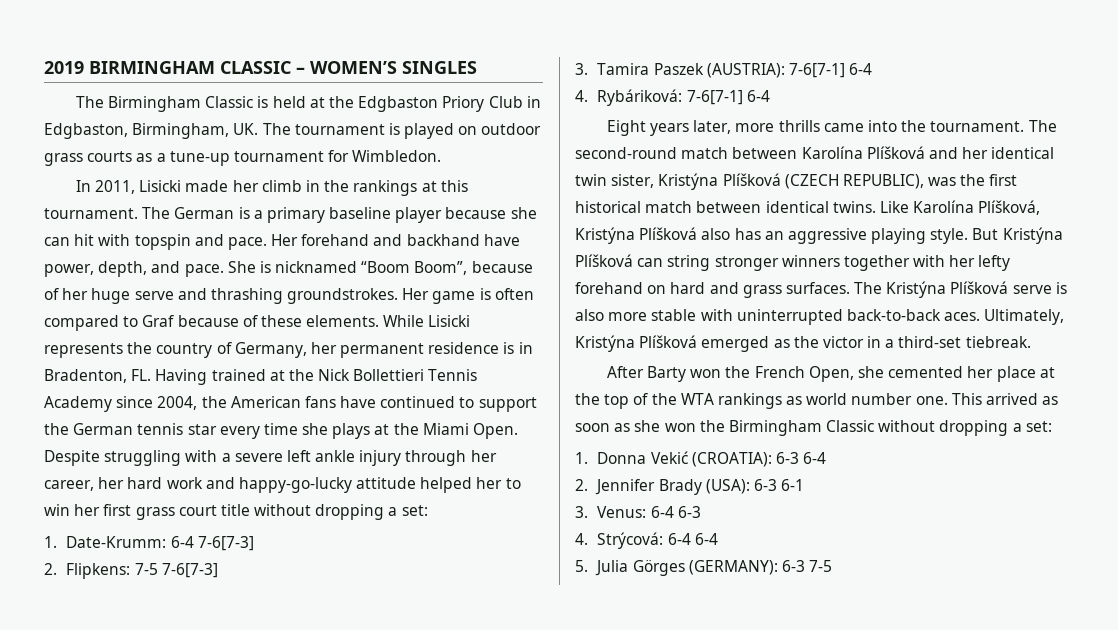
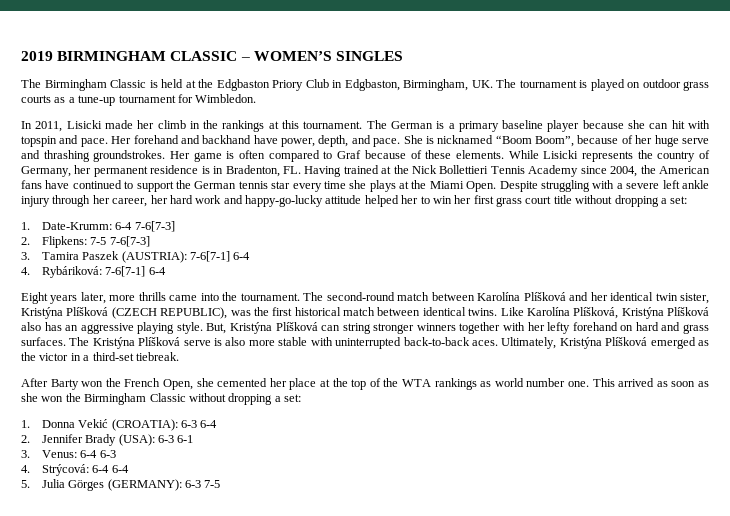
[972,228,999,240] But -> [206,323,227,334] But,

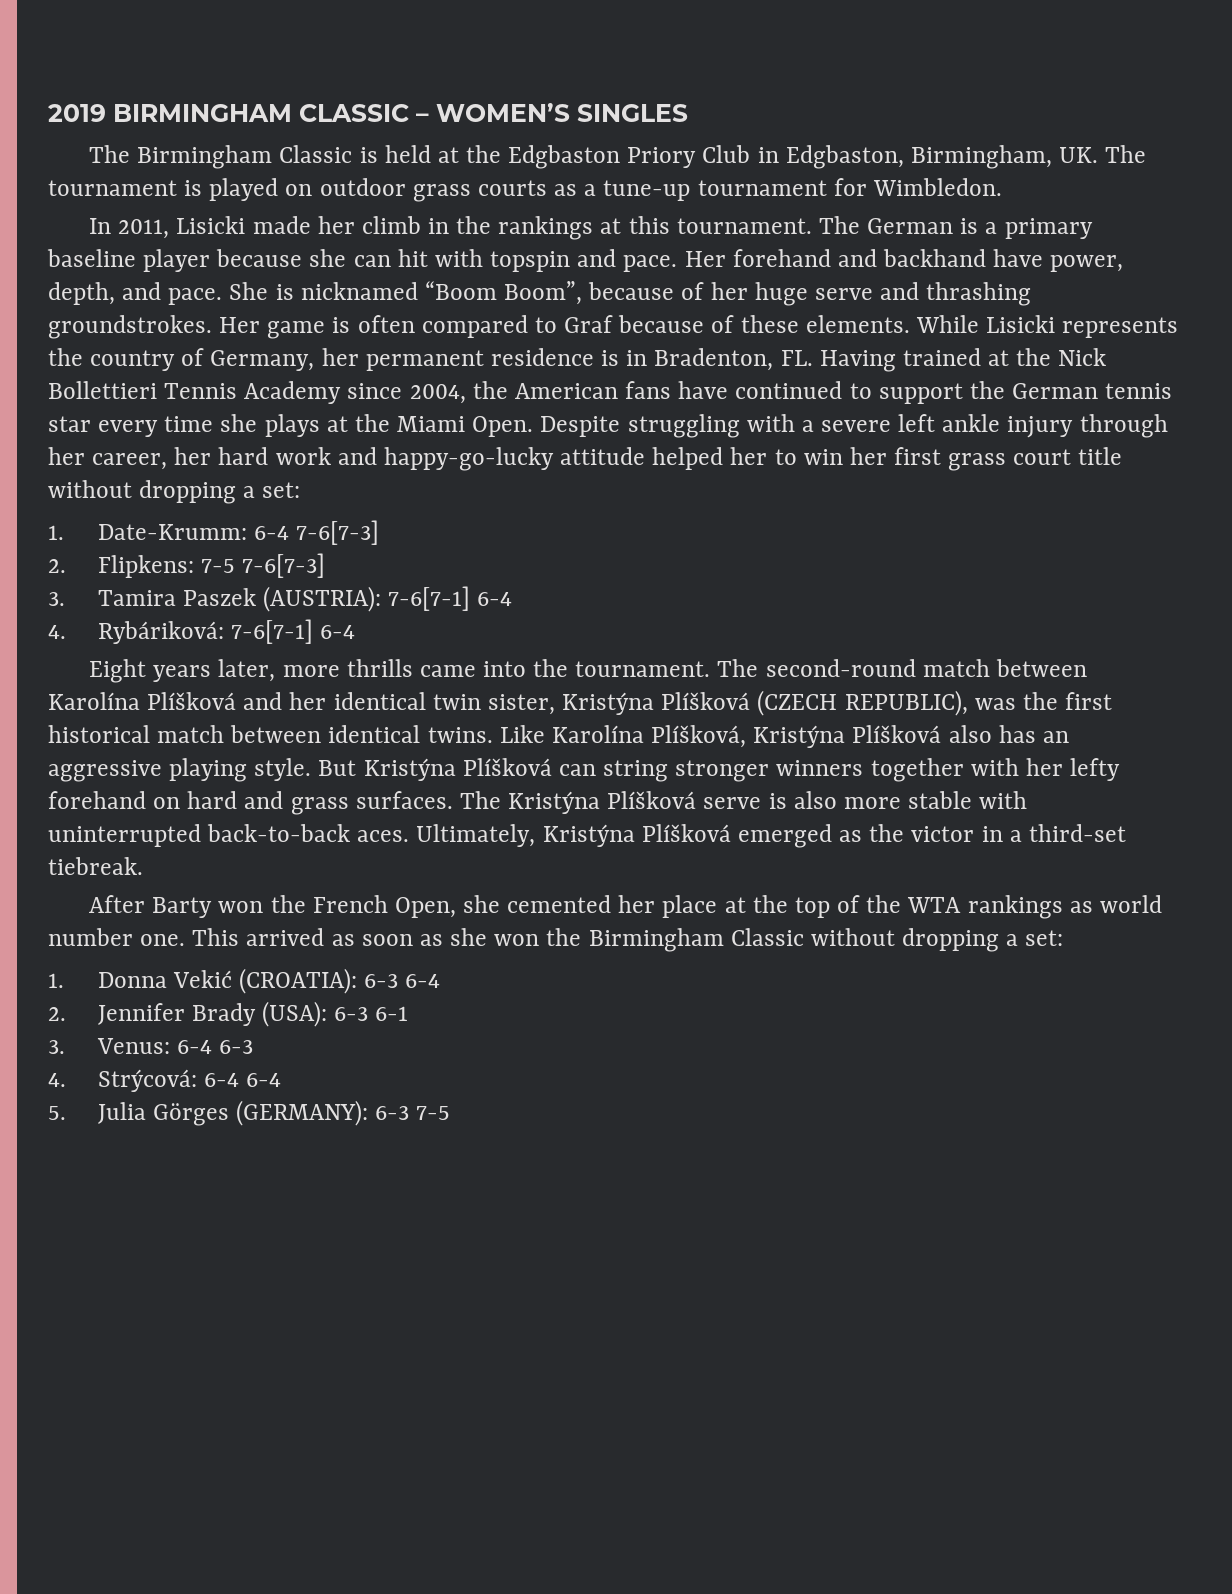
[206,323,227,334] But, -> [318,760,357,776] But

